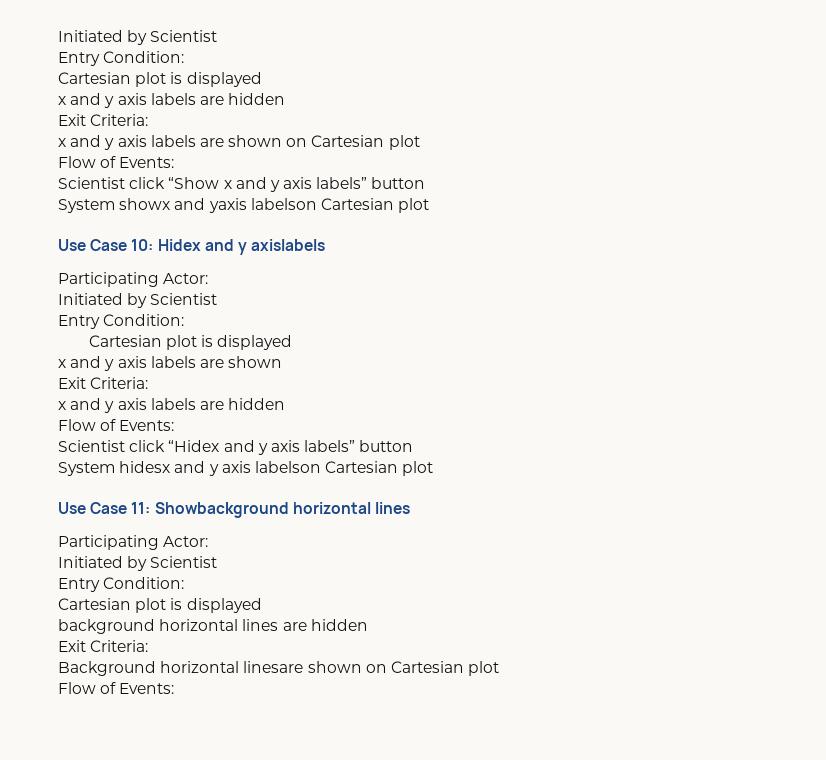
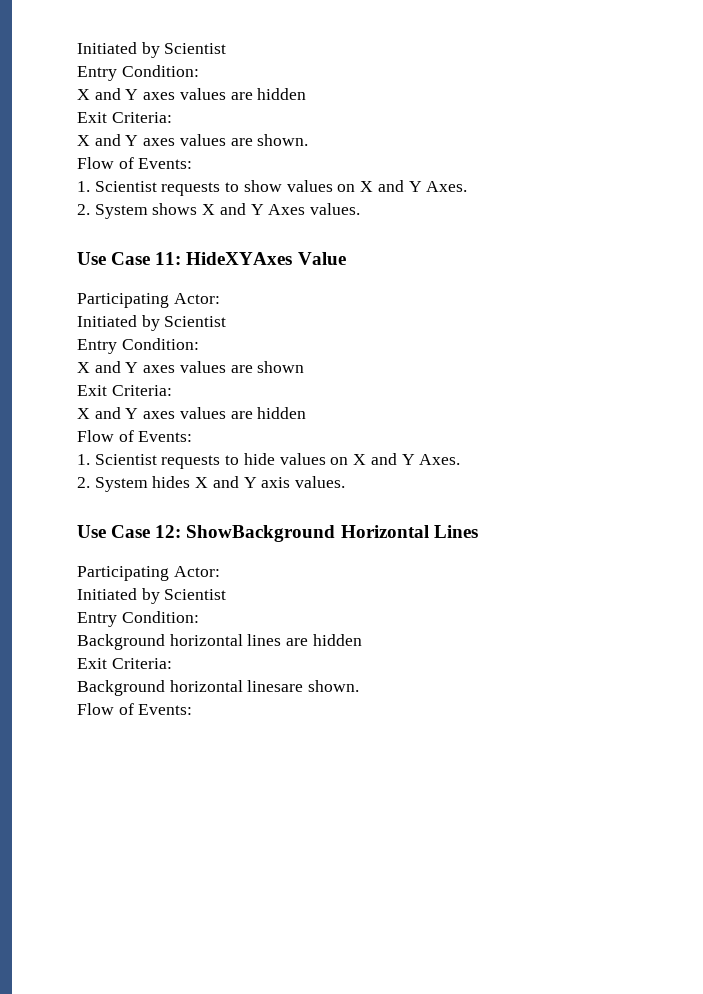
[58,30,218,45] [58,51,185,66] [58,72,262,87] [58,93,286,108] [58,114,149,126] [58,135,420,150] [58,156,175,168] [58,177,426,192] [58,198,430,213] [58,239,326,255] [58,272,209,287] [58,293,218,308] [58,314,185,329] [88,335,293,350] [58,356,196,371] Initiated by Scientist // Entry Condition: // Cartesian plot is displayed // x and y axis labels are hidden // Exit Criteria: // x and y axis labels are shown on Cartesian plot // Flow of Events: // Scientist click “Show x and y axis labels” button // System showx and yaxis labelson Cartesian plot // Use Case 10: Hidex and y axislabels // Participating Actor: // Initiated by Scientist // Entry Condition: // Cartesian plot is displayed // x and y axis labels -> [77,42,227,58] [77,65,199,81] [77,88,307,100] [77,112,172,123] [77,134,309,146] [77,157,193,169] [77,180,468,196] [77,203,361,219] [77,252,346,265] [77,293,220,308] [77,315,227,331] [77,338,199,354] [77,361,226,373] Initiated by Scientist // Entry Condition: // X and Y axes values are hidden // Exit Criteria: // X and Y axes values are shown. // Flow of Events: // 1. Scientist requests to show values on X and Y Axes. // 2. System shows X and Y Axes values. // Use Case 11: HideXYAxes Value // Participating Actor: // Initiated by Scientist // Entry Condition: // X and Y axes values
[58,398,196,413] x and y axis labels -> [77,407,226,419] X and Y axes values
[58,440,414,455] [58,461,434,476] [58,502,410,518] [58,535,209,550] [58,556,218,571] [58,577,185,592] [58,598,262,613] [58,619,155,634] Scientist click “Hidex and y axis labels” button // System hidesx and y axis labelson Cartesian plot // Use Case 11: Showbackground horizontal lines // Participating Actor: // Initiated by Scientist // Entry Condition: // Cartesian plot is displayed // background -> [77,453,461,469] [77,476,346,492] [77,525,478,542] [77,566,220,581] [77,588,227,604] [77,611,199,627] [77,634,165,650] 1. Scientist requests to hide values on X and Y Axes. // 2. System hides X and Y axis values. // Use Case 12: ShowBackground Horizontal Lines // Participating Actor: // Initiated by Scientist // Entry Condition: // Background
[307,661,500,676] shown on Cartesian plot -> [308,680,360,692] shown.

